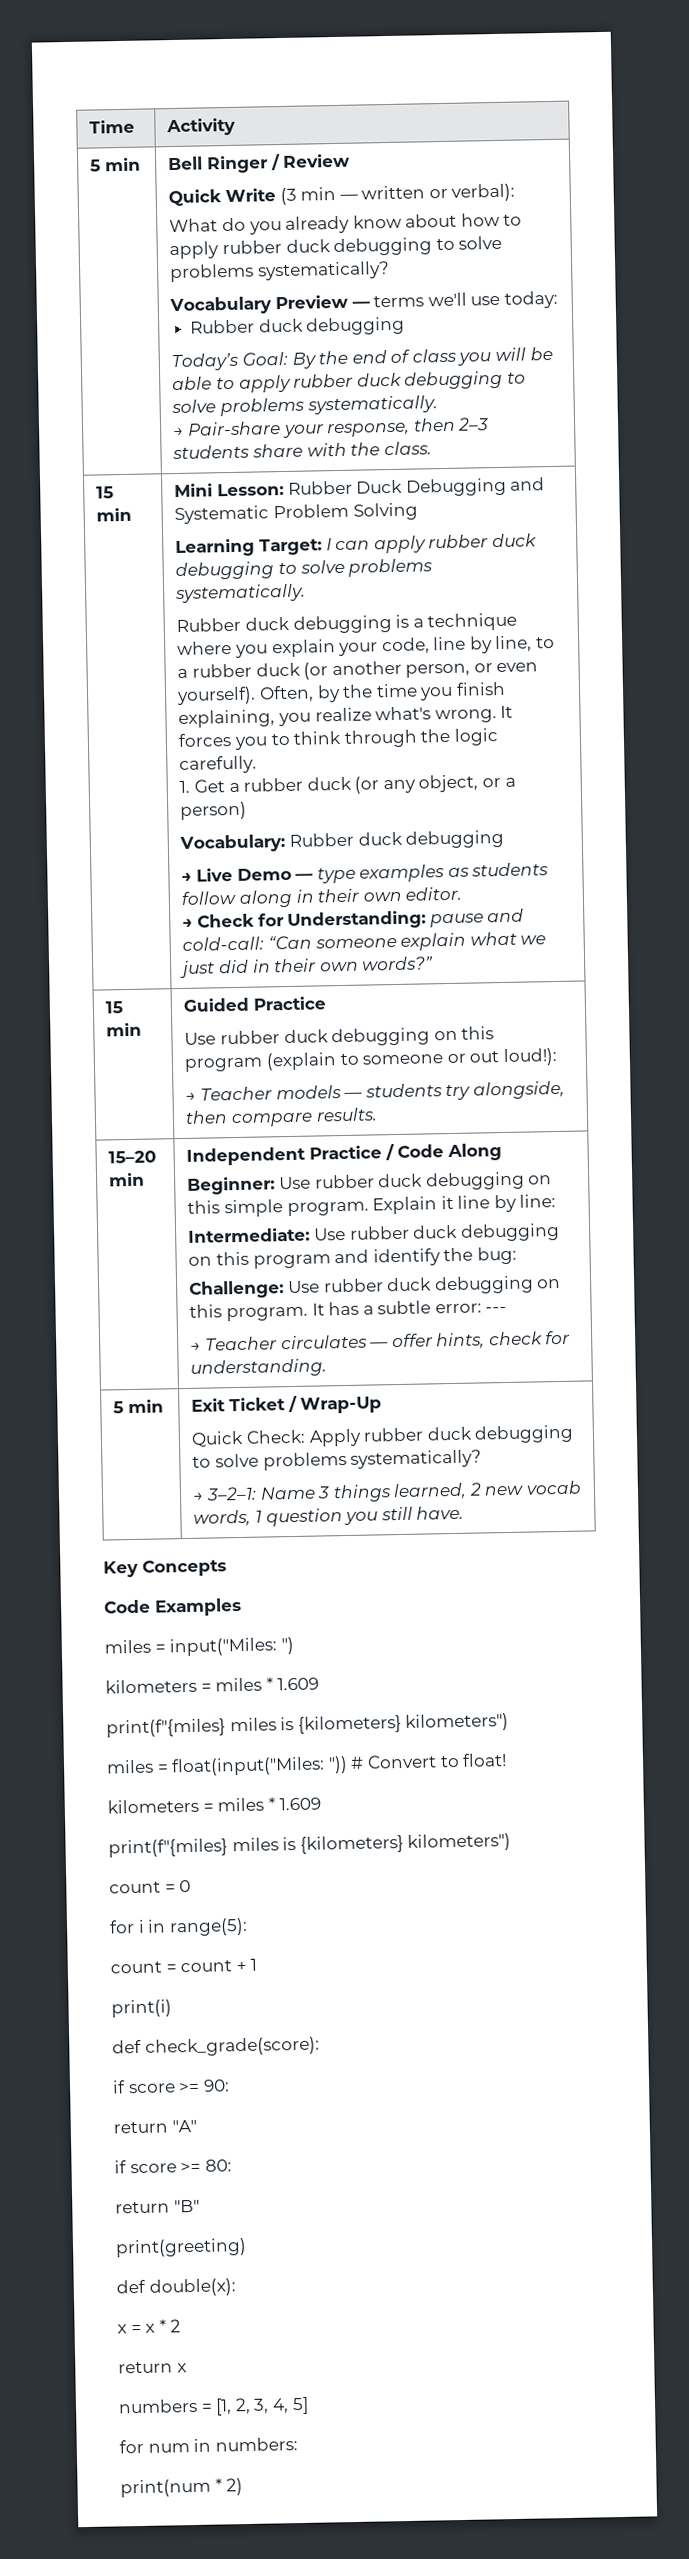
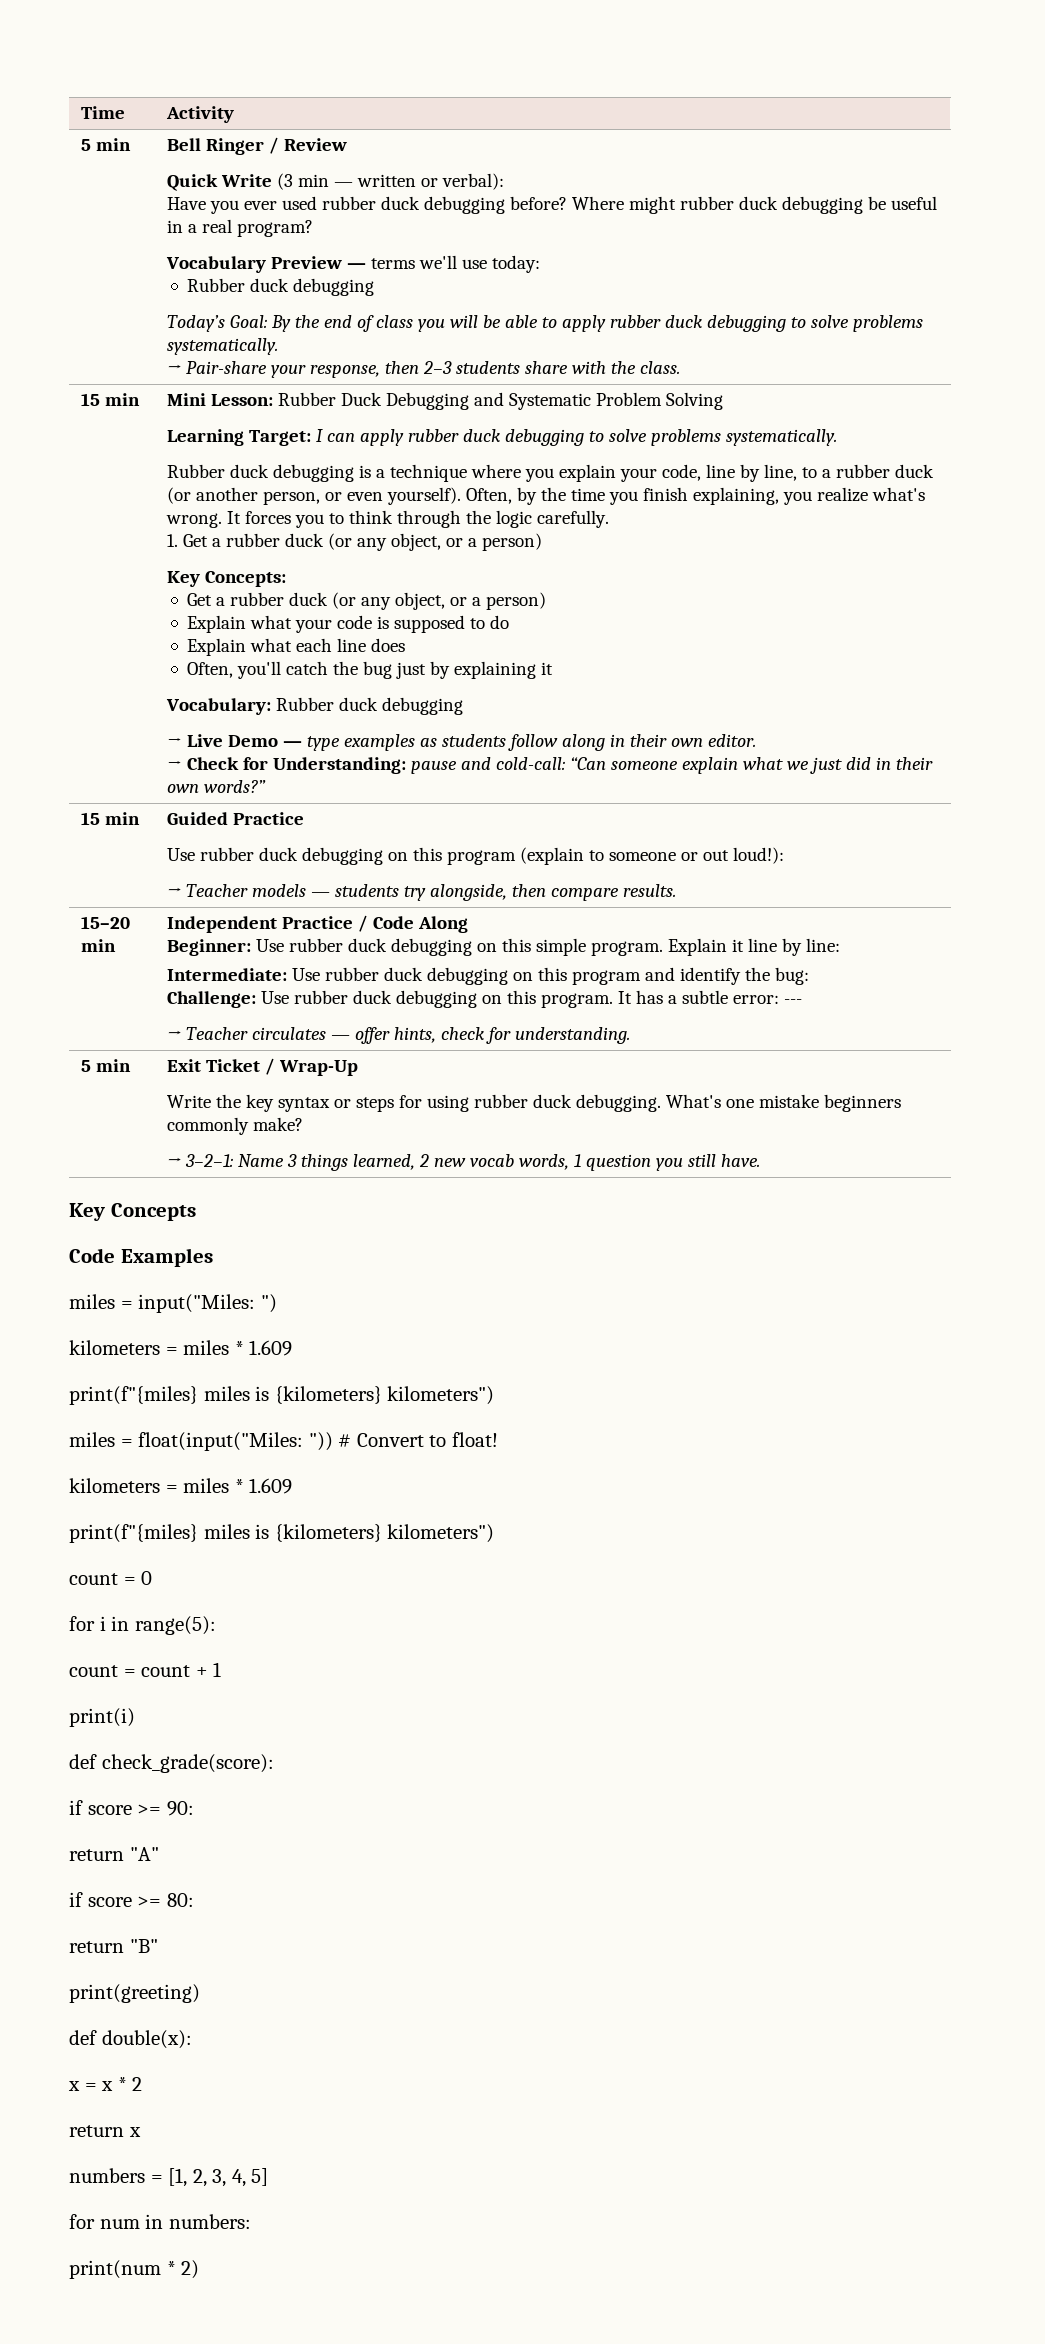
[169,212,523,235] [169,235,503,260] [170,260,390,283] What do you already know about how to apply rubber duck debugging to solve problems systematically? -> [166,196,937,214] [166,219,313,237] Have you ever used rubber duck debugging before? Where might rubber duck debugging be useful in a real program?
(248, 810) none -> [166,571,286,587] [187,592,547,610] [187,615,510,633] [187,638,406,656] [187,661,554,679] // Key Concepts: // Get a rubber duck (or any object, or a person) // Explain what your code is supposed to do // Explain what each line does // Often, you'll catch the bug just by explaining it
[191,1424,575,1448] [192,1449,483,1471] Quick Check: Apply rubber duck debugging to solve problems systematically? -> [166,1094,901,1112] [166,1117,303,1135] Write the key syntax or steps for using rubber duck debugging. What's one mistake beginners commonly make?

